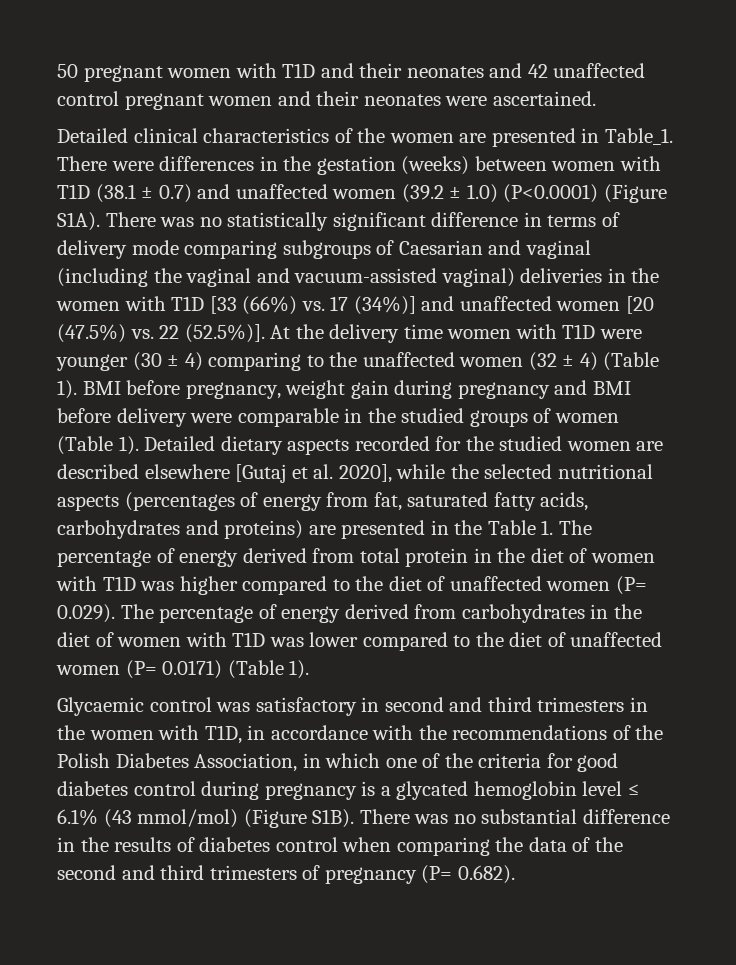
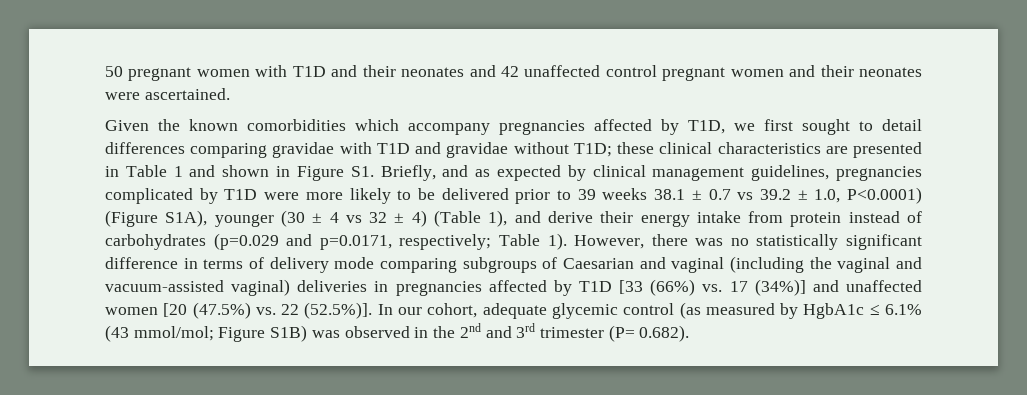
[57,128,673,147] [57,156,661,175] [57,184,667,203] [57,212,156,231] Detailed clinical characteristics of the women are presented in Table_1. There were differences in the gestation (weeks) between women with T1D (38.1 ± 0.7) and unaffected women (39.2 ± 1.0) (P<0.0001) (Figure S1A). There -> [105,119,922,135] [105,142,923,158] [105,165,922,181] [105,187,923,204] [105,210,922,227] [105,233,688,250] Given the known comorbidities which accompany pregnancies affected by T1D, we first sought to detail differences comparing gravidae with T1D and gravidae without T1D; these clinical characteristics are presented in Table 1 and shown in Figure S1. Briefly, and as expected by clinical management guidelines, pregnancies complicated by T1D were more likely to be delivered prior to 39 weeks 38.1 ± 0.7 vs 39.2 ± 1.0, P<0.0001) (Figure S1A), younger (30 ± 4 vs 32 ± 4) (Table 1), and derive their energy intake from protein instead of carbohydrates (p=0.029 and p=0.0171, respectively; Table 1). However, there
[631,268,660,283] [56,296,166,311] the women with -> [395,280,572,296] pregnancies affected by
[270,324,642,343] [56,352,660,371] [57,380,631,399] [57,408,619,427] [57,436,664,455] [57,464,653,483] [57,492,589,511] [57,520,592,539] [57,548,655,567] [56,576,647,595] [57,604,642,623] [57,632,663,651] [56,660,310,679] [57,697,648,716] [57,725,664,744] [57,753,619,772] [57,781,640,800] [57,809,670,828] [57,837,623,856] [57,865,417,884] At the delivery time women with T1D were younger (30 ± 4) comparing to the unaffected women (32 ± 4) (Table 1). BMI before pregnancy, weight gain during pregnancy and BMI before delivery were comparable in the studied groups of women (Table 1). Detailed dietary aspects recorded for the studied women are described elsewhere [Gutaj et al. 2020], while the selected nutritional aspects (percentages of energy from fat, saturated fatty acids, carbohydrates and proteins) are presented in the Table 1. The percentage of energy derived from total protein in the diet of women with T1D was higher compared to the diet of unaffected women (P= 0.029). The percentage of energy derived from carbohydrates in the diet of women with T1D was lower compared to the diet of unaffected women (P= 0.0171) (Table 1). // Glycaemic control was satisfactory in second and third trimesters in the women with T1D, in accordance with the recommendations of the Polish Diabetes Association, in which one of the criteria for good diabetes control during pregnancy is a glycated hemoglobin level ≤ 6.1% (43 mmol/mol) (Figure S1B). There was no substantial difference in the results of diabetes control when comparing the data of the second and third trimesters of pregnancy -> [377,302,922,319] [105,323,604,342] In our cohort, adequate glycemic control (as measured by HgbA1c ≤ 6.1% (43 mmol/mol; Figure S1B) was observed in the 2nd and 3rd trimester

